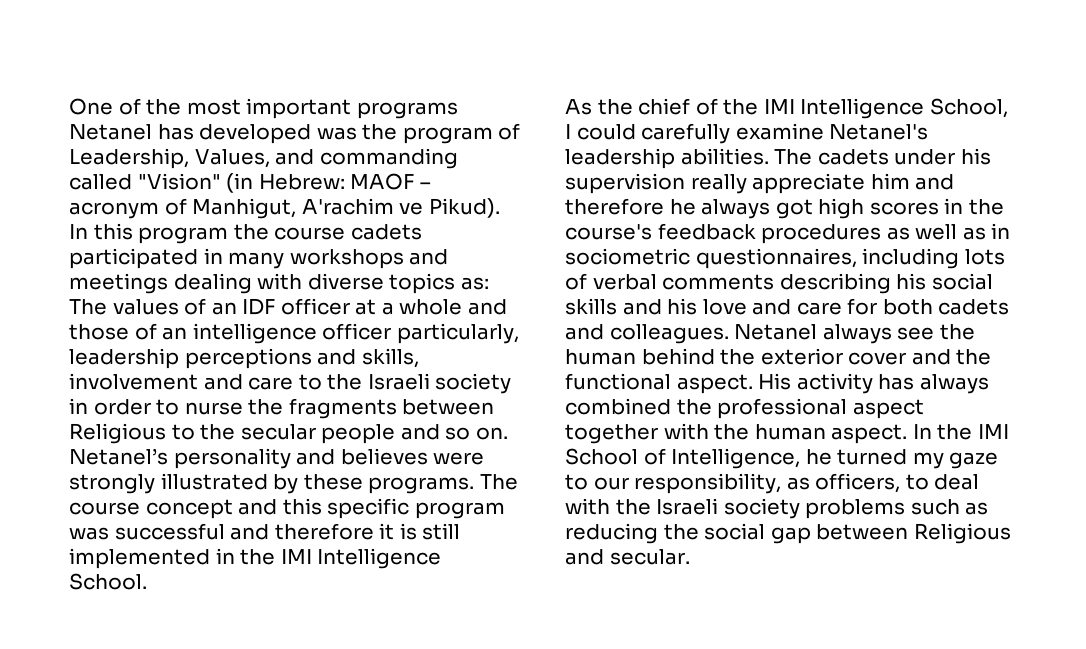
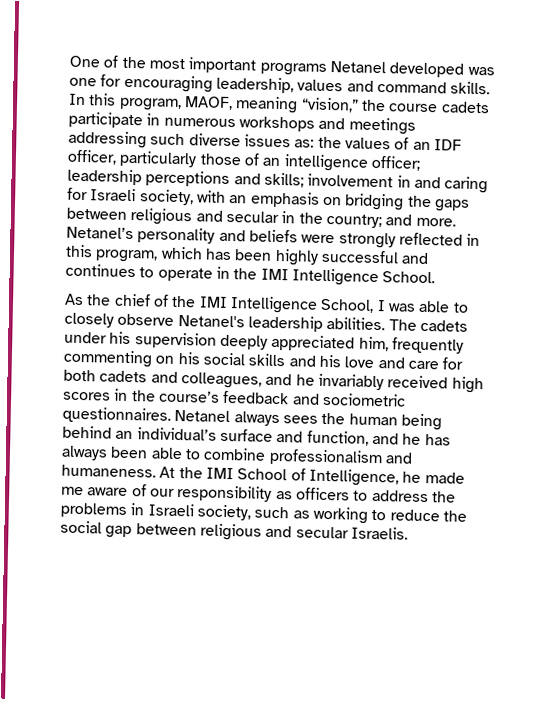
[157,124,194,140] has -> (386, 67) none
[362,123,521,144] [69,148,458,169] [69,173,431,193] [69,198,500,219] [69,223,422,244] [69,248,449,269] [69,273,489,294] [69,298,507,315] the program of Leadership, Values, and commanding called "Vision" (in Hebrew: MAOF – acronym of Manhigut, A'rachim ve Pikud). In this program the course cadets participated in many workshops and meetings dealing with diverse topics as: The values of an IDF officer at a whole and -> [69,74,491,95] [69,93,490,114] [68,111,416,135] [68,130,462,151] [67,149,198,168] one for encouraging leadership, values and command skills. In this program, MAOF, meaning “vision,” the course cadets participate in numerous workshops and meetings addressing such diverse issues as: the values of an IDF officer, particularly
[322,323,519,344] officer particularly, -> [370,155,421,171] officer;
[361,348,419,368] [69,373,512,394] [69,398,495,419] [69,423,508,444] skills, involvement and care to the Israeli society in order to nurse the fragments between Religious to the secular people and so on. -> [263,172,489,194] [67,187,470,212] [66,207,456,229] skills; involvement in and caring for Israeli society, with an emphasis on bridging the gaps between religious and secular in the country; and more.
[340,448,428,465] believes -> [248,229,298,243] beliefs
[160,473,518,494] [69,498,505,519] [69,523,461,540] [69,548,210,569] illustrated by these programs. The course concept and this specific program was successful and therefore it is still implemented -> [398,232,481,247] [65,244,430,266] [65,263,213,282] reflected in this program, which has been highly successful and continues to operate
[576,123,824,144] could carefully examine -> [387,300,469,313] [64,312,175,328] was able to closely observe
[690,173,955,194] [565,198,1004,219] [565,223,1011,244] [565,248,1005,269] [565,273,891,294] really appreciate him and therefore he always got high scores in the course's feedback procedures as well as in sociometric questionnaires, including lots of verbal comments describing -> [219,334,464,354] [63,349,175,368] deeply appreciated him, frequently commenting on
[609,324,729,344] colleagues. -> [180,372,484,394] [63,388,406,407] [62,406,171,424] colleagues, and he invariably received high scores in the course’s feedback and sociometric questionnaires.
[897,324,975,340] [565,348,992,365] [565,373,989,394] [565,398,924,419] [565,423,932,444] see the human behind the exterior cover and the functional aspect. His activity has always combined the professional aspect together with the human aspect. In -> [282,412,442,431] [62,425,451,446] [61,445,413,467] [61,464,176,478] sees the human being behind an individual’s surface and function, and he has always been able to combine professionalism and humaneness. At
[837,449,999,469] [565,473,980,494] [565,498,989,519] [565,523,1011,544] [565,549,690,565] turned my gaze to our responsibility, as officers, to deal with the Israeli society problems such as reducing the social gap between Religious and secular. -> [424,472,465,484] [61,484,456,503] [60,502,467,524] [60,520,408,541] made me aware of our responsibility as officers to address the problems in Israeli society, such as working to reduce the social gap between religious and secular Israelis.

